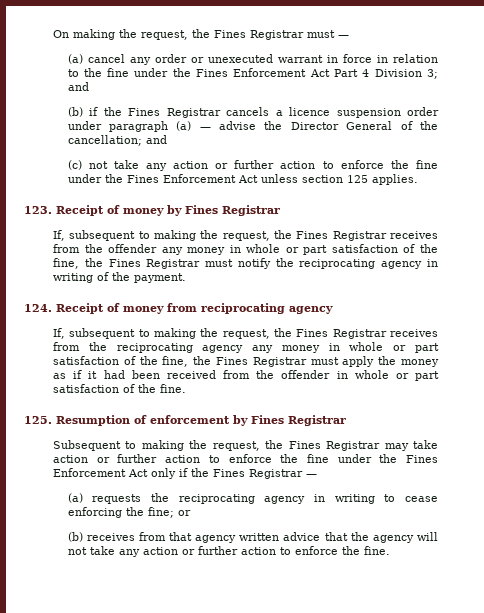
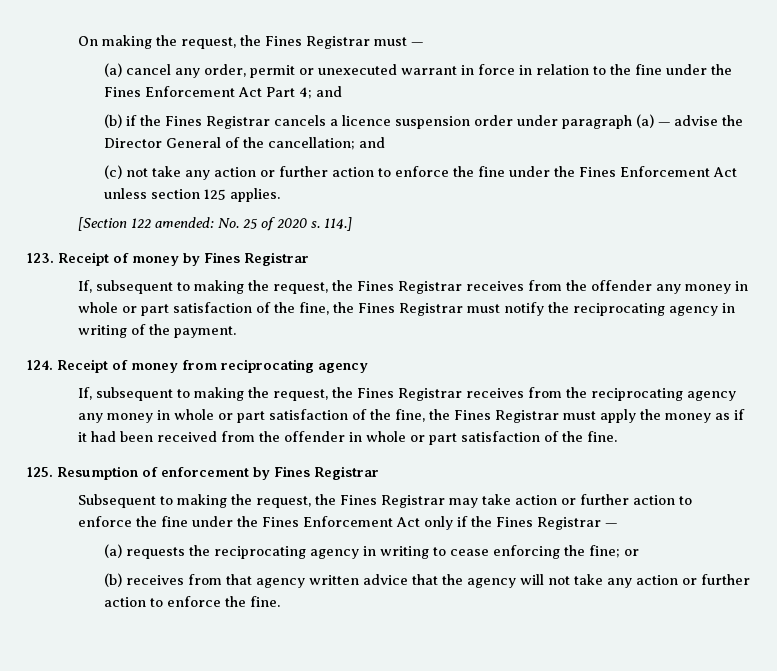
[154,54,187,63] order -> [203,64,295,78] order, permit
[362,69,438,79] 4 Division 3; -> [298,87,312,99] 4;
(418, 179) none -> [78,217,353,231] // [Section 122 amended: No. 25 of 2020 s. 114.]

